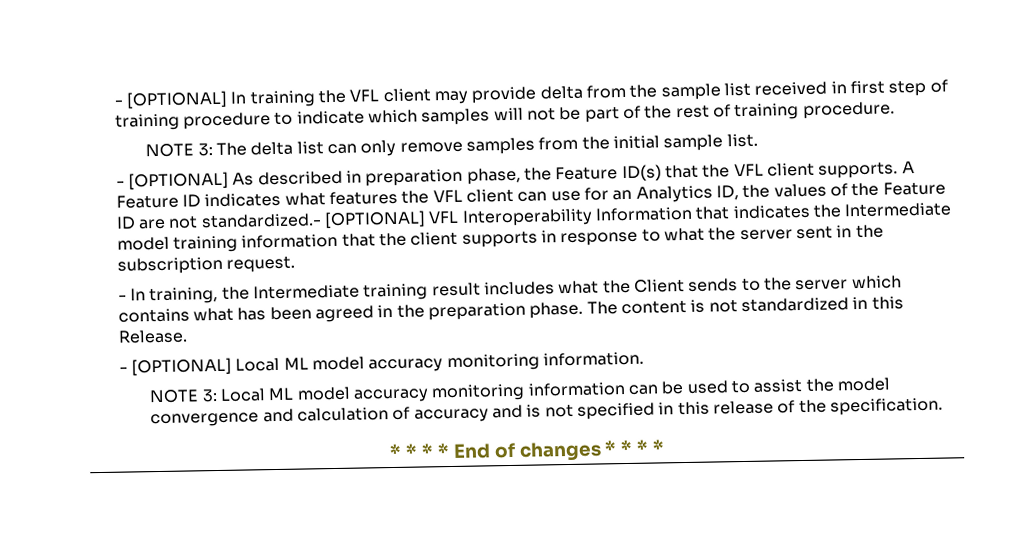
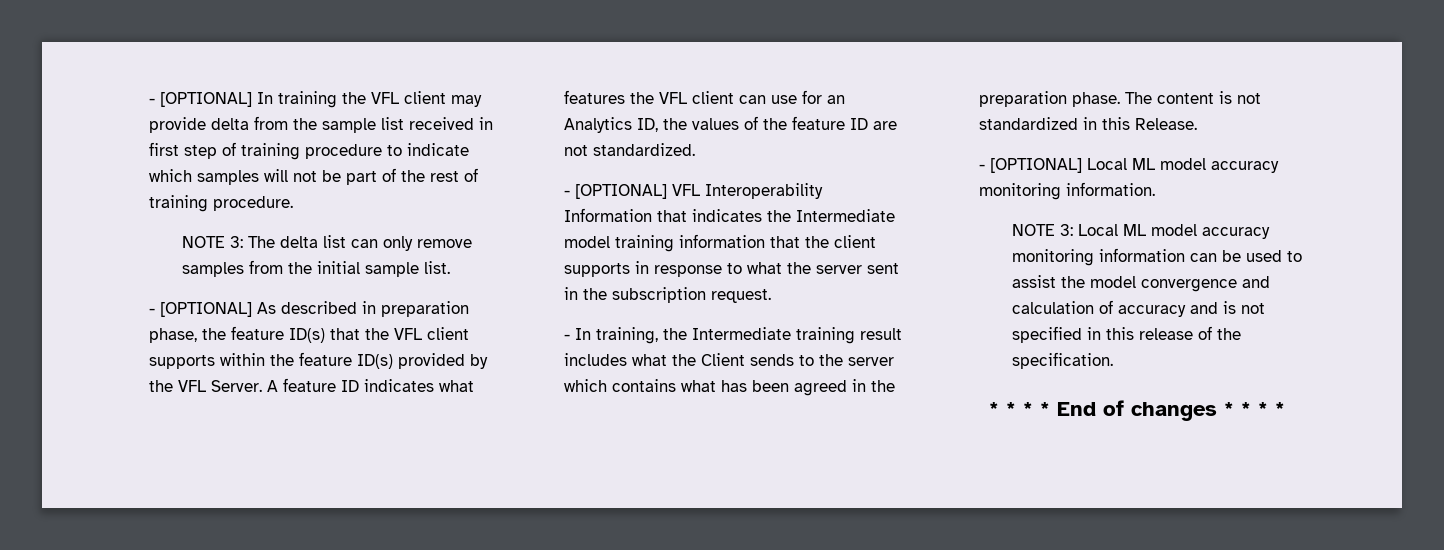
[555,166,619,181] Feature -> [230,326,284,340] feature
[818,161,915,179] [115,194,179,209] supports. A Feature -> [148,352,488,369] [148,378,336,392] supports within the feature ID(s) provided by the VFL Server. A feature
[882,181,946,196] Feature -> [791,116,845,130] feature
[200,213,322,229] standardized.- -> [592,143,695,156] [563,190,570,196] standardized. // -

